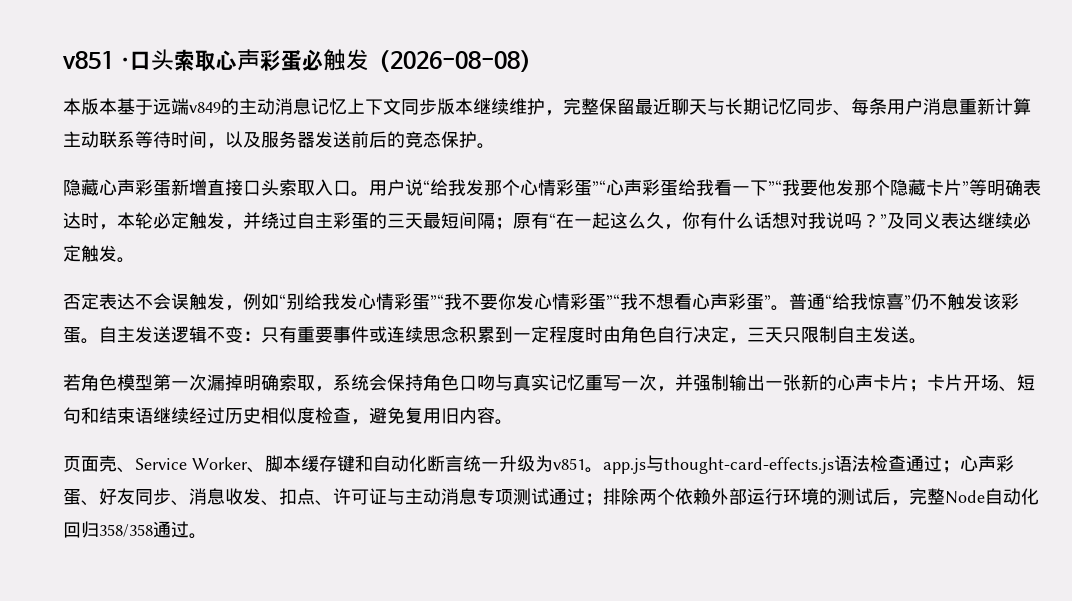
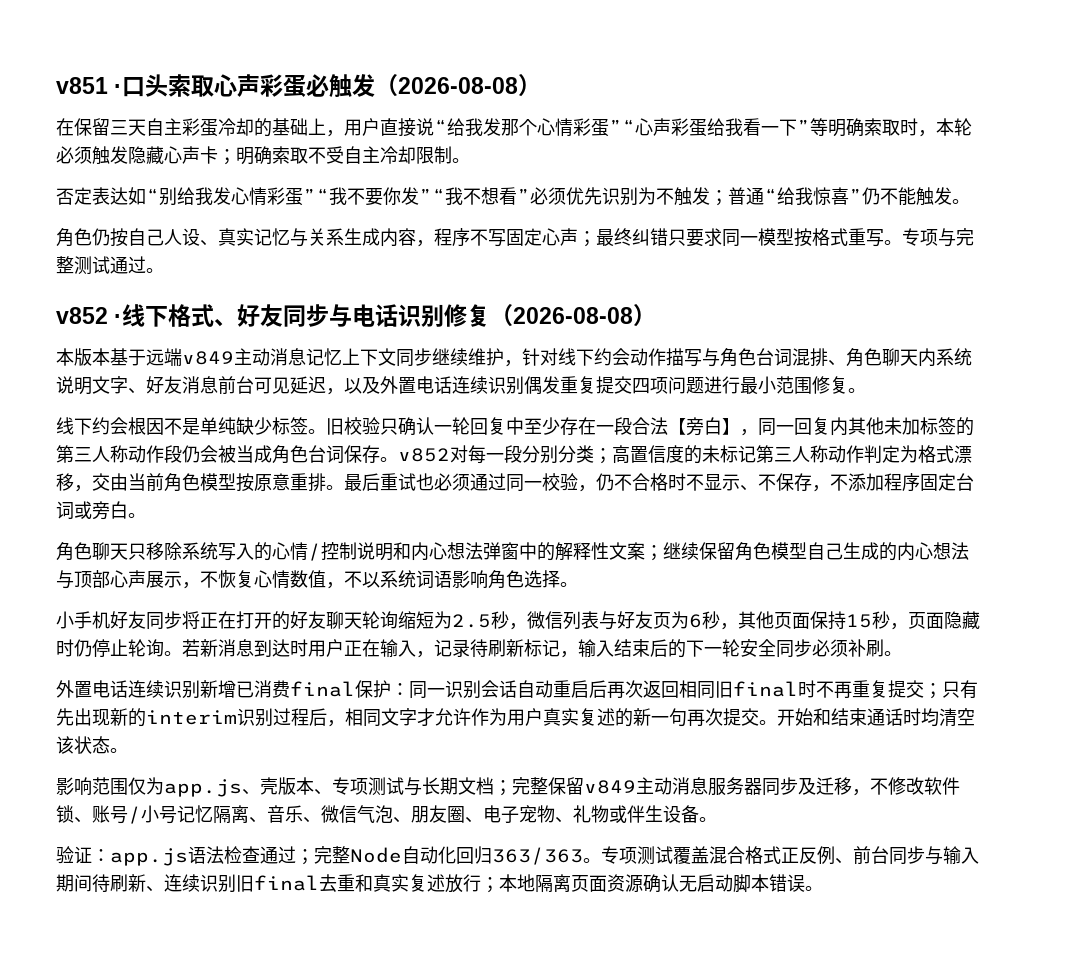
[63,98,1031,116] [63,131,495,149] [63,179,405,197] 本版本基于远端v849的主动消息记忆上下文同步版本继续维护，完整保留最近聊天与长期记忆同步、每条用户消息重新计算主动联系等待时间，以及服务器发送前后的竞态保护。 // 隐藏心声彩蛋新增直接口头索取入口。用户 -> [56,118,416,137] 在保留三天自主彩蛋冷却的基础上，用户直接
[768,179,962,196] ”“我要他发那个隐藏卡片 -> (797, 127) none
[1023,179,1041,196] [63,212,81,229] 表达 -> [864,118,900,136] 索取
[171,212,1031,230] [63,245,117,262] 定触发，并绕过自主彩蛋的三天最短间隔；原有“在一起这么久，你有什么话想对我说吗？”及同义表达继续必定触发 -> [74,146,452,165] 须触发隐藏心声卡；明确索取不受自主冷却限制
[135,293,261,311] 不会误触发，例 -> (128, 196) none
[534,293,606,310] 心情彩蛋 -> (419, 196) none
[692,293,789,311] 心声彩蛋”。 -> [517,187,728,206] ”必须优先识别为不触发；
[947,293,1019,310] [63,326,927,344] [63,374,1035,392] [63,407,513,425] [63,455,1014,474] [63,488,909,506] 触发该彩蛋。自主发送逻辑不变：只有重要事件或连续思念积累到一定程度时由角色自行决定，三天只限制自主发送。 // 若角色模型第一次漏掉明确索取，系统会保持角色口吻与真实记忆重写一次，并强制输出一张新的心声卡片；卡片开场、短句和结束语继续经过历史相似度检查，避免复用旧内容。 // 页面壳、Service Worker、脚本缓存键和自动化断言统一升级为v851。app.js与thought-card-effects.js语法检查通过；心声彩蛋、好友同步、消息收发、扣点、许可证与主动消息专项测试通过；排除两个依赖外部运行环境的测试后， -> [898,187,970,206] [56,228,974,247] [56,256,164,275] [56,304,657,327] [56,348,972,367] [56,376,866,395] [56,417,974,436] [56,445,972,464] [56,473,974,492] [56,501,146,520] [56,542,969,561] [56,570,578,589] [56,611,980,630] [56,639,902,658] [56,680,978,699] [56,708,975,727] [56,736,128,754] [56,777,960,797] [56,805,717,824] [56,846,314,866] 能触发。 // 角色仍按自己人设、真实记忆与关系生成内容，程序不写固定心声；最终纠错只要求同一模型按格式重写。专项与完整测试通过。 // v852 ·线下格式、好友同步与电话识别修复（2026-08-08） // 本版本基于远端v849主动消息记忆上下文同步继续维护，针对线下约会动作描写与角色台词混排、角色聊天内系统说明文字、好友消息前台可见延迟，以及外置电话连续识别偶发重复提交四项问题进行最小范围修复。 // 线下约会根因不是单纯缺少标签。旧校验只确认一轮回复中至少存在一段合法【旁白】，同一回复内其他未加标签的第三人称动作段仍会被当成角色台词保存。v852对每一段分别分类；高置信度的未标记第三人称动作判定为格式漂移，交由当前角色模型按原意重排。最后重试也必须通过同一校验，仍不合格时不显示、不保存，不添加程序固定台词或旁白。 // 角色聊天只移除系统写入的心情/控制说明和内心想法弹窗中的解释性文案；继续保留角色模型自己生成的内心想法与顶部心声展示，不恢复心情数值，不以系统词语影响角色选择。 // 小手机好友同步将正在打开的好友聊天轮询缩短为2.5秒，微信列表与好友页为6秒，其他页面保持15秒，页面隐藏时仍停止轮询。若新消息到达时用户正在输入，记录待刷新标记，输入结束后的下一轮安全同步必须补刷。 // 外置电话连续识别新增已消费final保护：同一识别会话自动重启后再次返回相同旧final时不再重复提交；只有先出现新的interim识别过程后，相同文字才允许作为用户真实复述的新一句再次提交。开始和结束通话时均清空该状态。 // 影响范围仅为app.js、壳版本、专项测试与长期文档；完整保留v849主动消息服务器同步及迁移，不修改软件锁、账号/小号记忆隔离、音乐、微信气泡、朋友圈、电子宠物、礼物或伴生设备。 // 验证：app.js语法检查通过；
[99,521,189,538] 358/358通过 -> [492,846,979,865] [56,874,805,893] 363/363。专项测试覆盖混合格式正反例、前台同步与输入期间待刷新、连续识别旧final去重和真实复述放行；本地隔离页面资源确认无启动脚本错误

